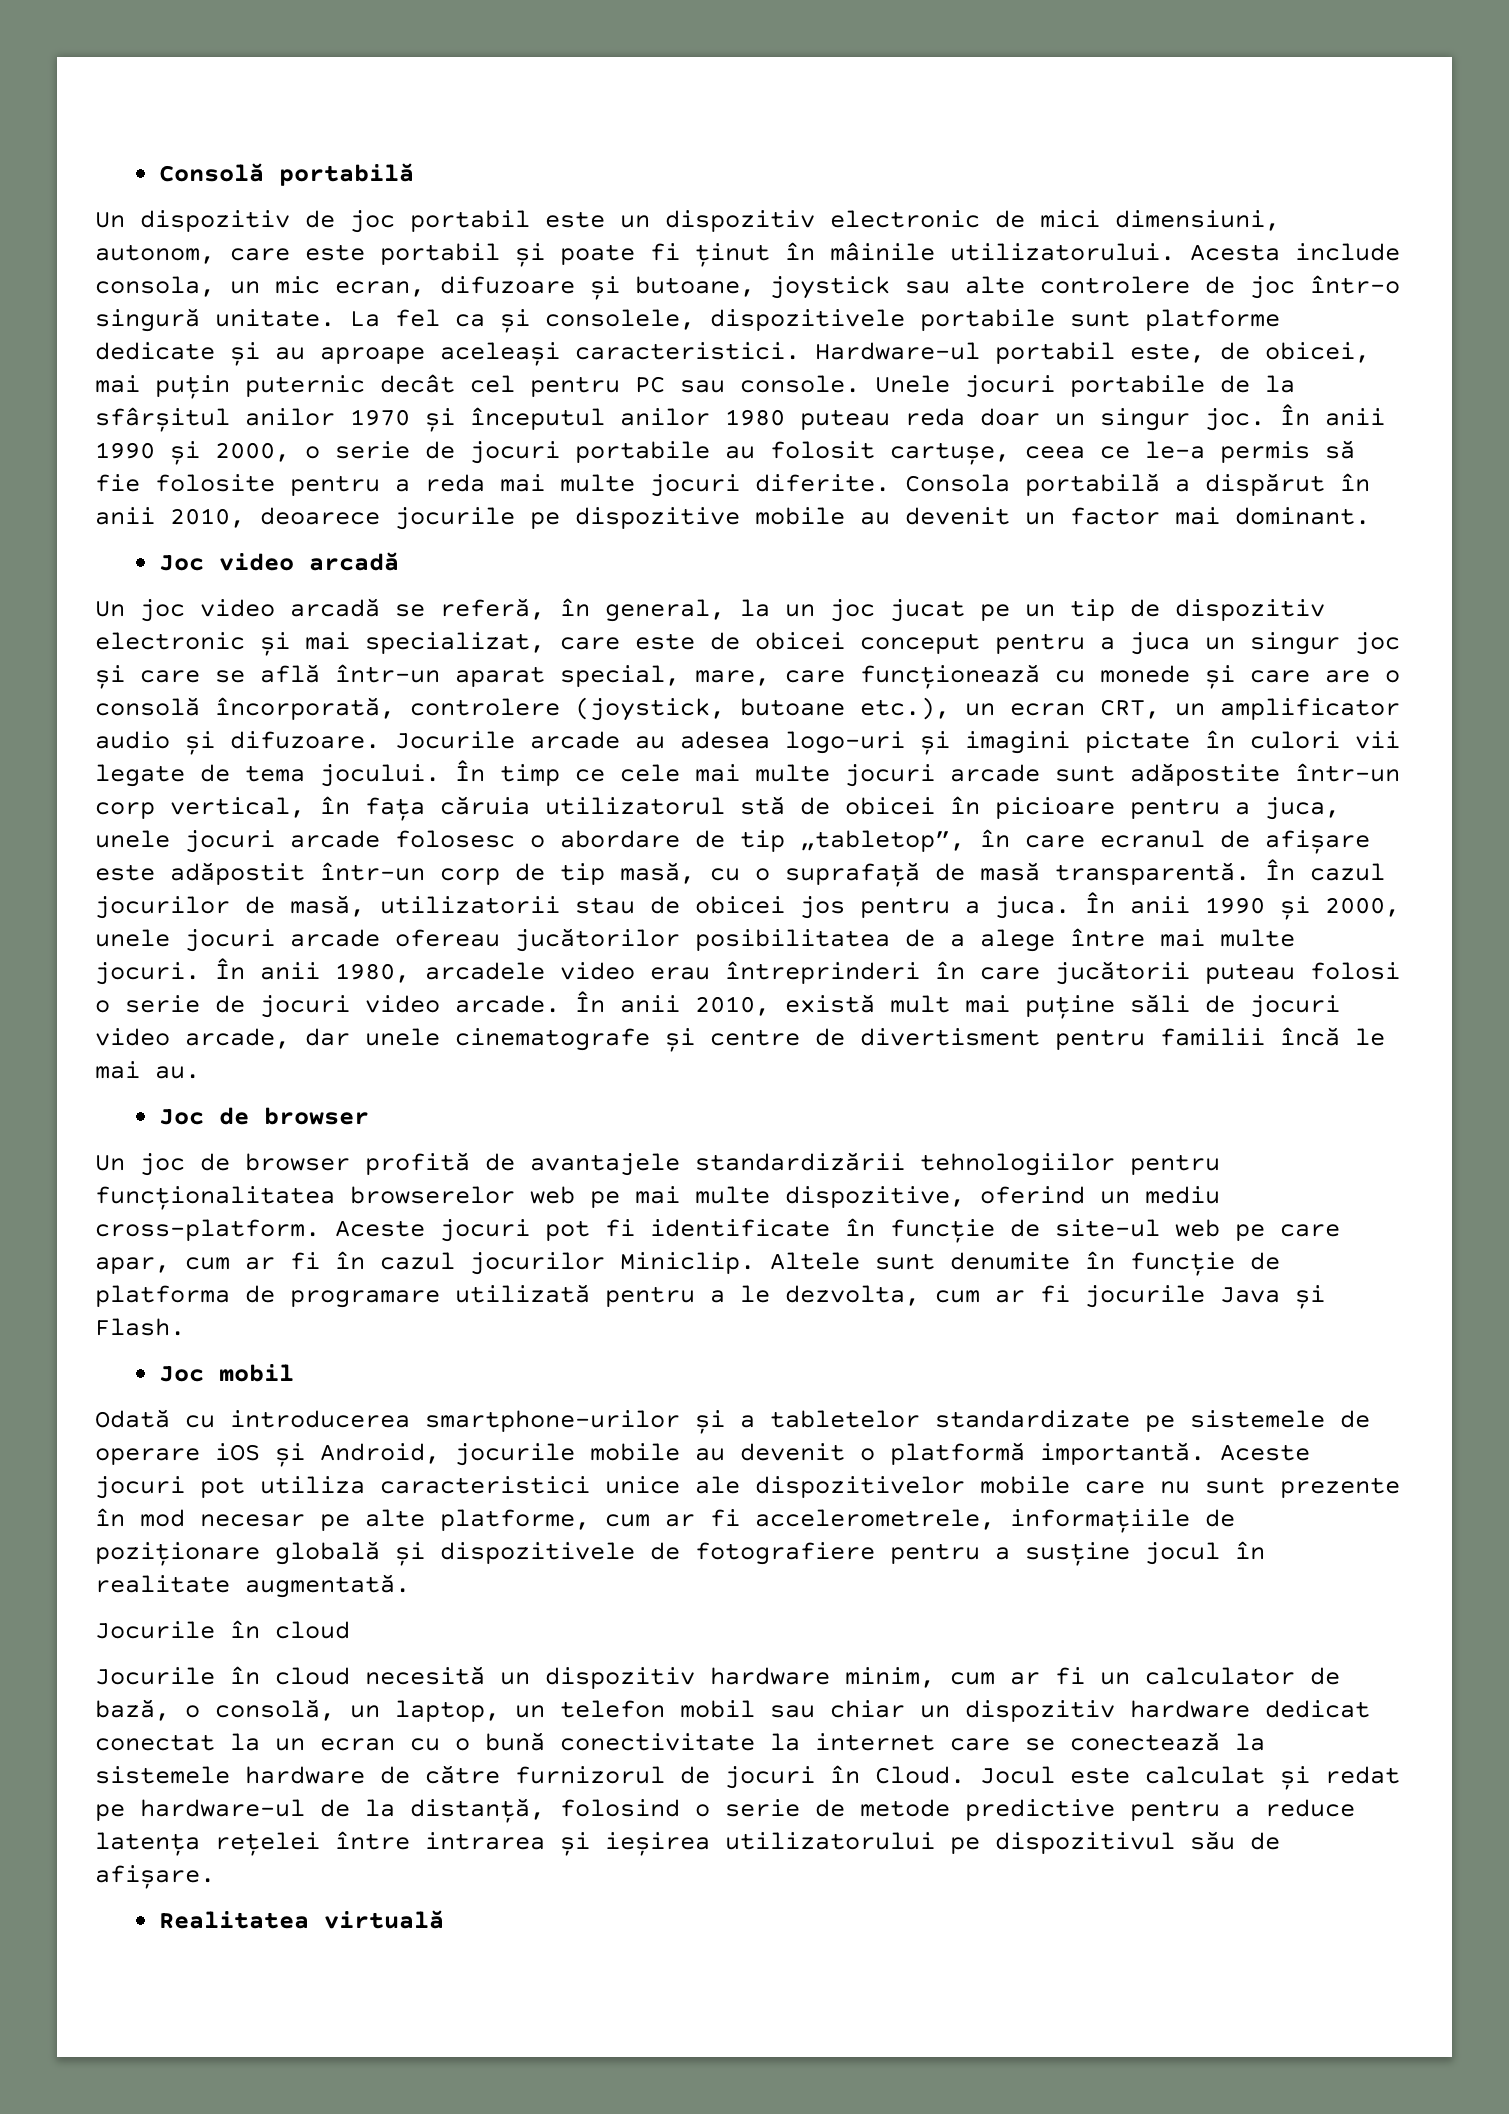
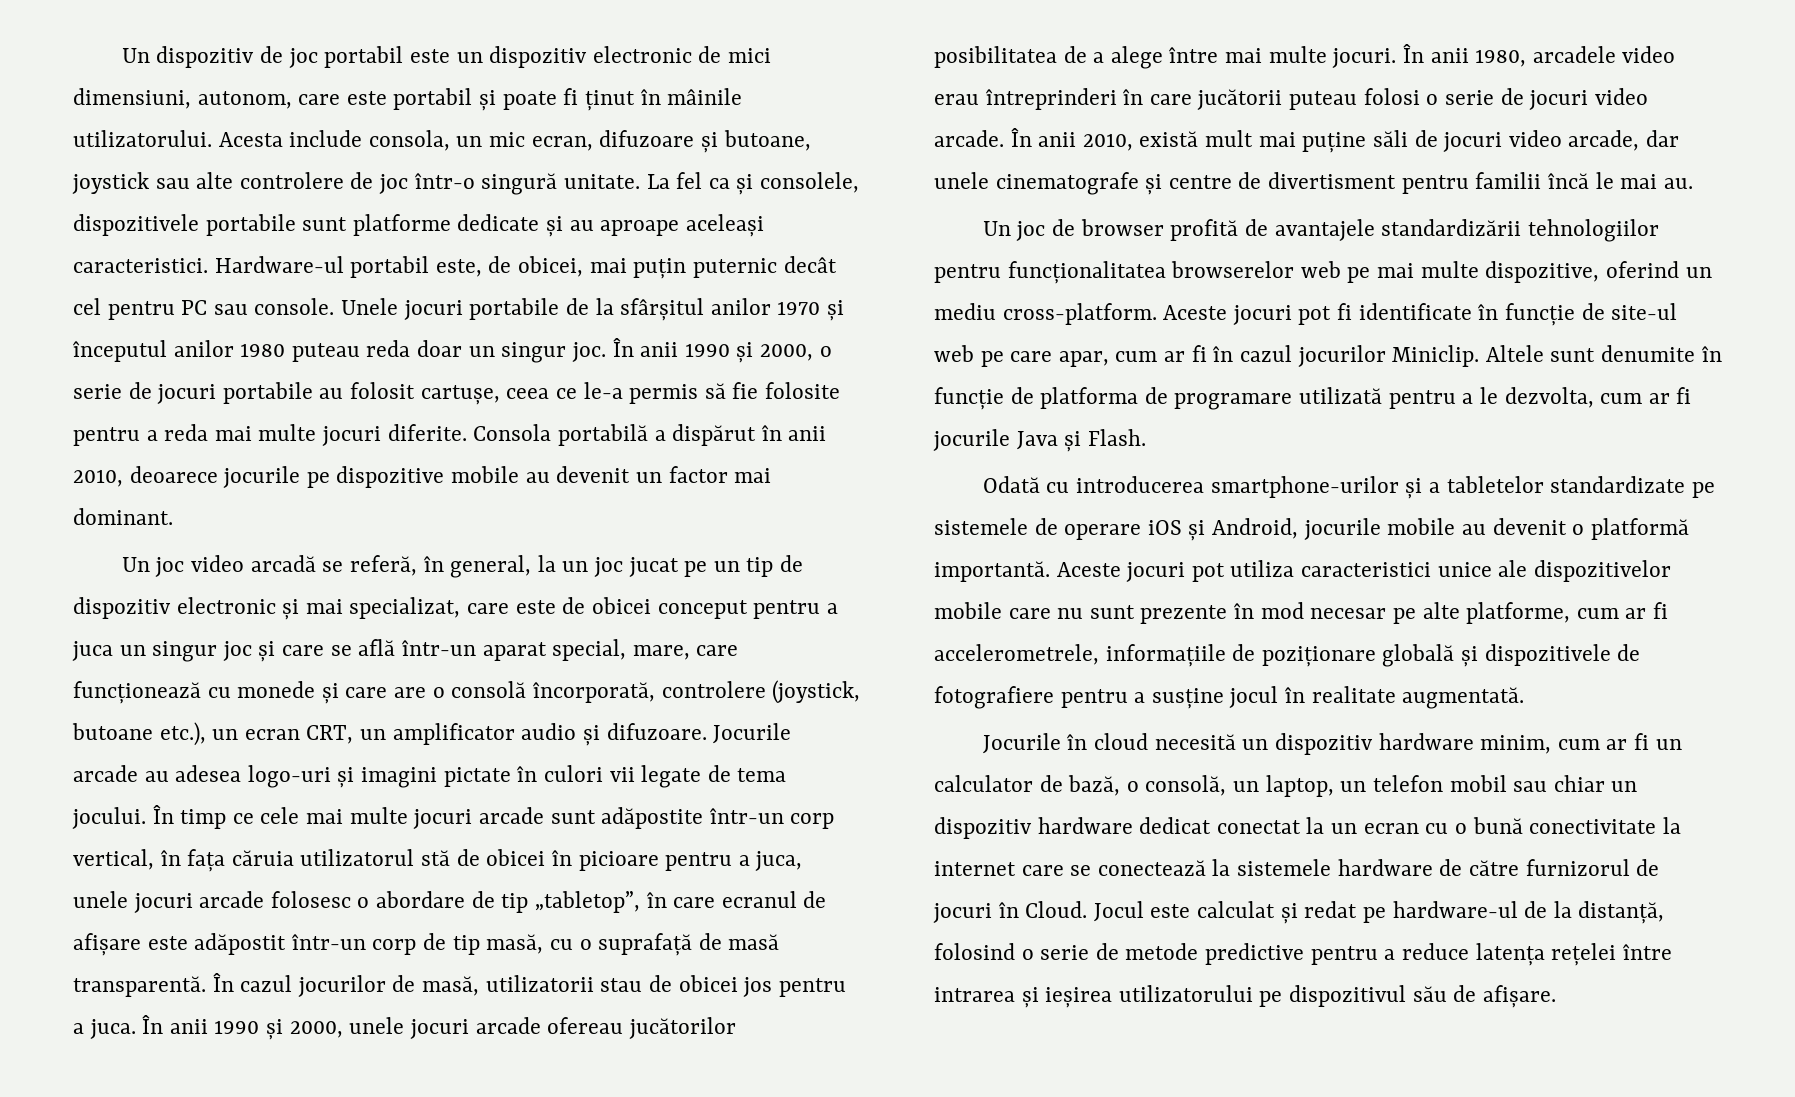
[158,163,414,186] Consolă portabilă // -> (121, 55) none
[158,552,399,571] // Joc video arcadă -> (173, 516) none
[158,1107,369,1125] // Joc de browser -> (1693, 183) none
[158,1364,294,1382] // Joc mobil -> (1146, 437) none
[95,1666,350,1685] // Jocurile în cloud -> (1149, 741) none
[158,1910,444,1929] // Realitatea virtuală -> (1556, 996) none

